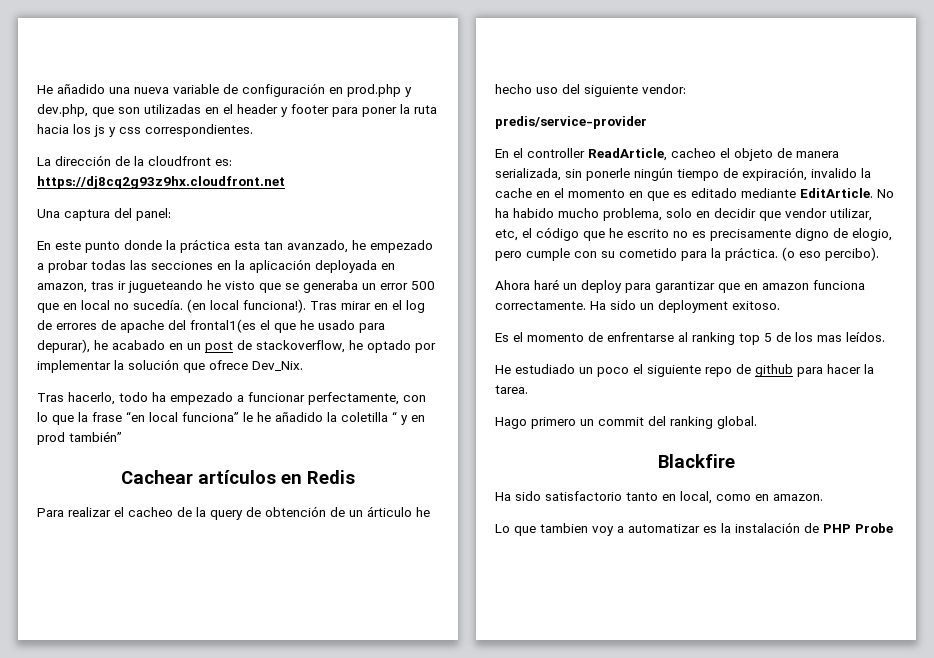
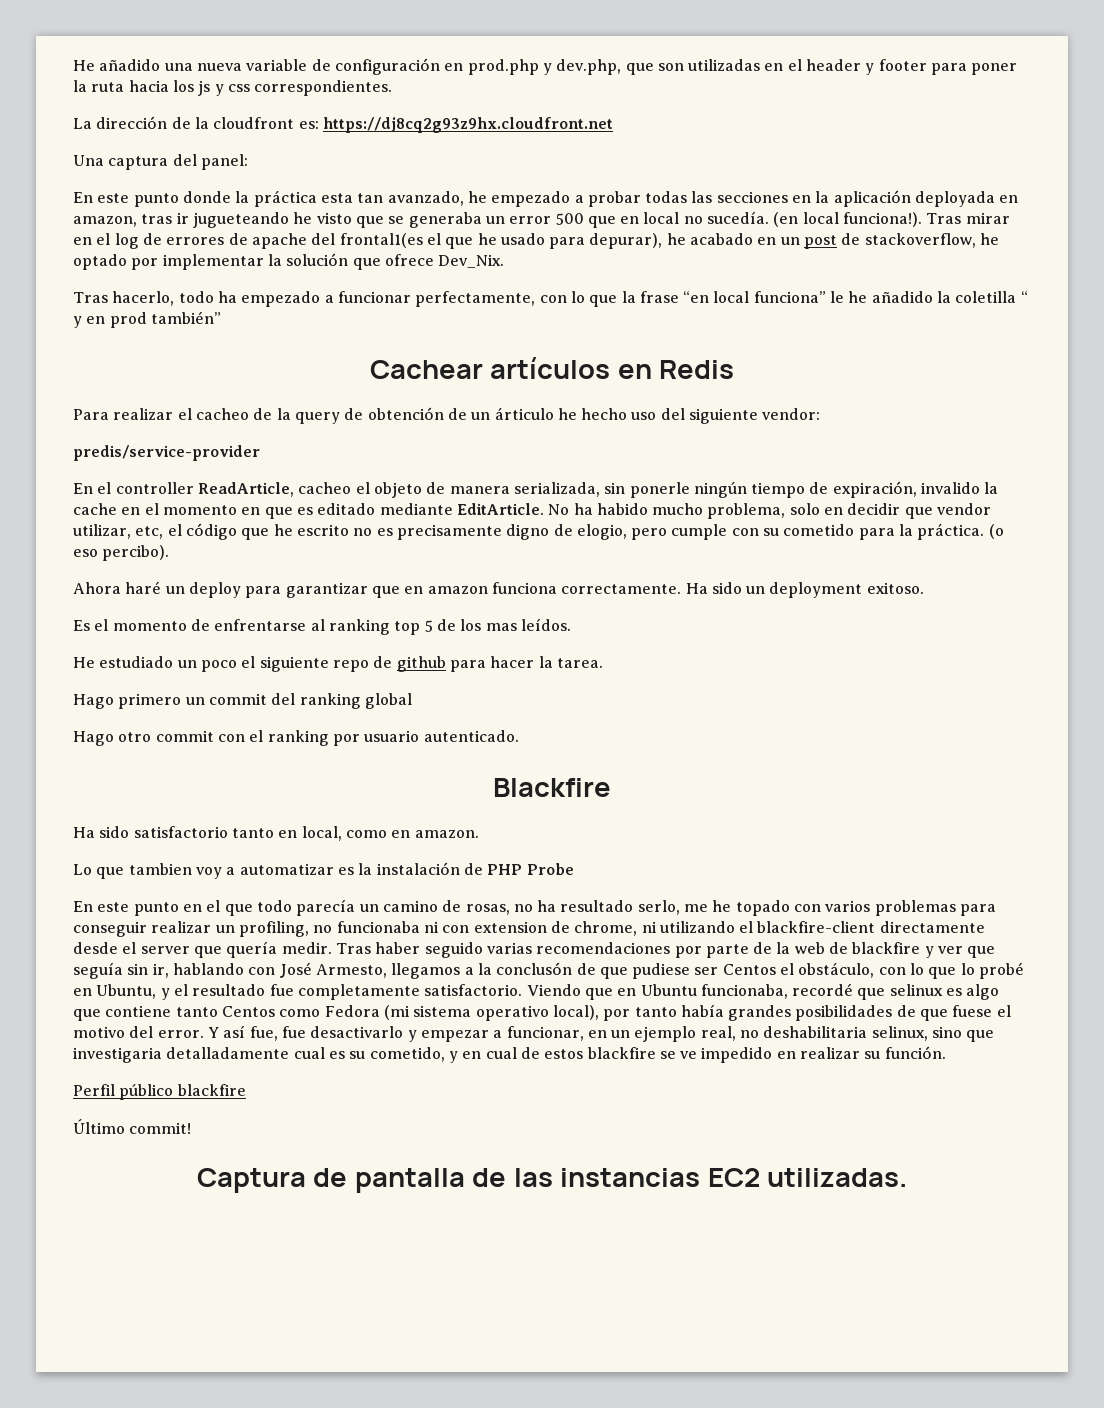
[717,416,757,429] global. -> [364,693,412,709] [73,730,519,746] global // Hago otro commit con el ranking por usuario autenticado.
(893, 528) none -> [73,899,997,916] [73,921,985,937] [73,941,996,958] [73,962,1025,979] [73,983,1000,1000] [73,1004,1011,1021] [73,1025,995,1042] [73,1046,946,1063] [73,1084,246,1100] [73,1119,192,1134] [197,1168,907,1193] // En este punto en el que todo parecía un camino de rosas, no ha resultado serlo, me he topado con varios problemas para conseguir realizar un profiling, no funcionaba ni con extension de chrome, ni utilizando el blackfire-client directamente desde el server que quería medir. Tras haber seguido varias recomendaciones por parte de la web de blackfire y ver que seguía sin ir, hablando con José Armesto, llegamos a la conclusón de que pudiese ser Centos el obstáculo, con lo que lo probé en Ubuntu, y el resultado fue completamente satisfactorio. Viendo que en Ubuntu funcionaba, recordé que selinux es algo que contiene tanto Centos como Fedora (mi sistema operativo local), por tanto había grandes posibilidades de que fuese el motivo del error. Y así fue, fue desactivarlo y empezar a funcionar, en un ejemplo real, no deshabilitaria selinux, sino que investigaria detalladamente cual es su cometido, y en cual de estos blackfire se ve impedido en realizar su función. // Perfil público blackfire // Último commit! // Captura de pantalla de las instancias EC2 utilizadas.

